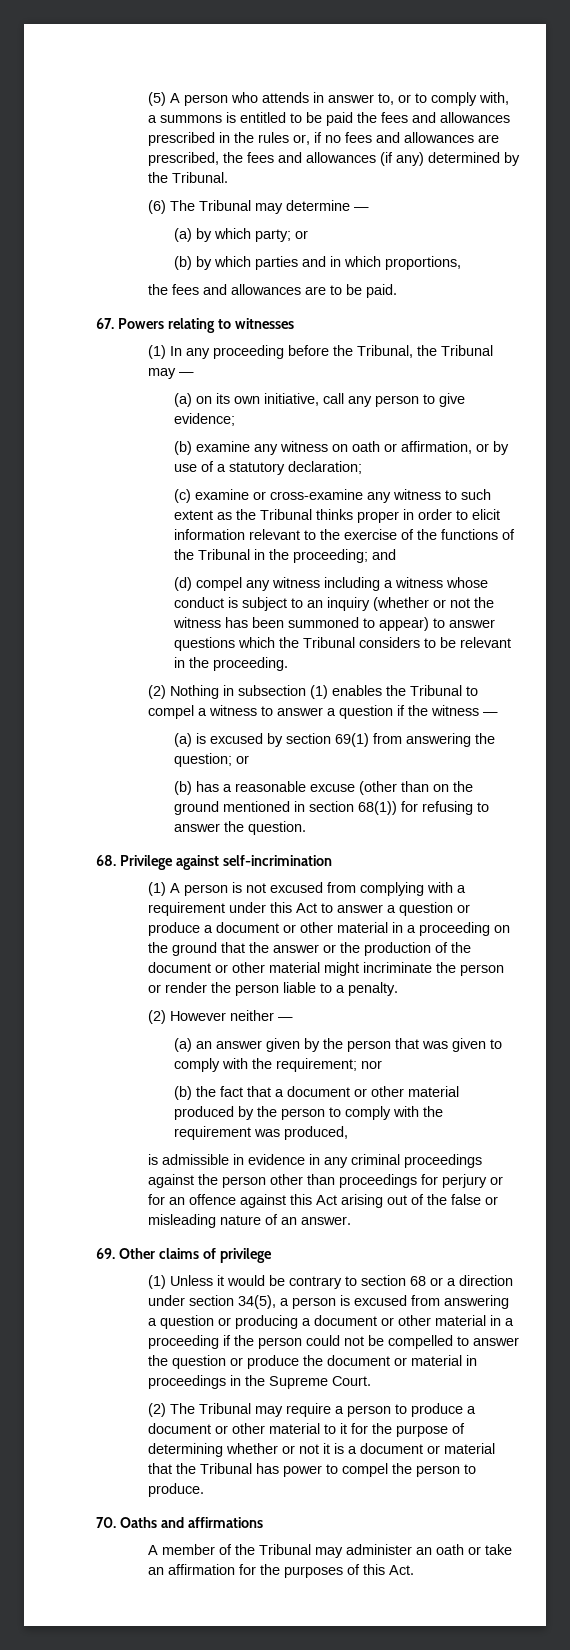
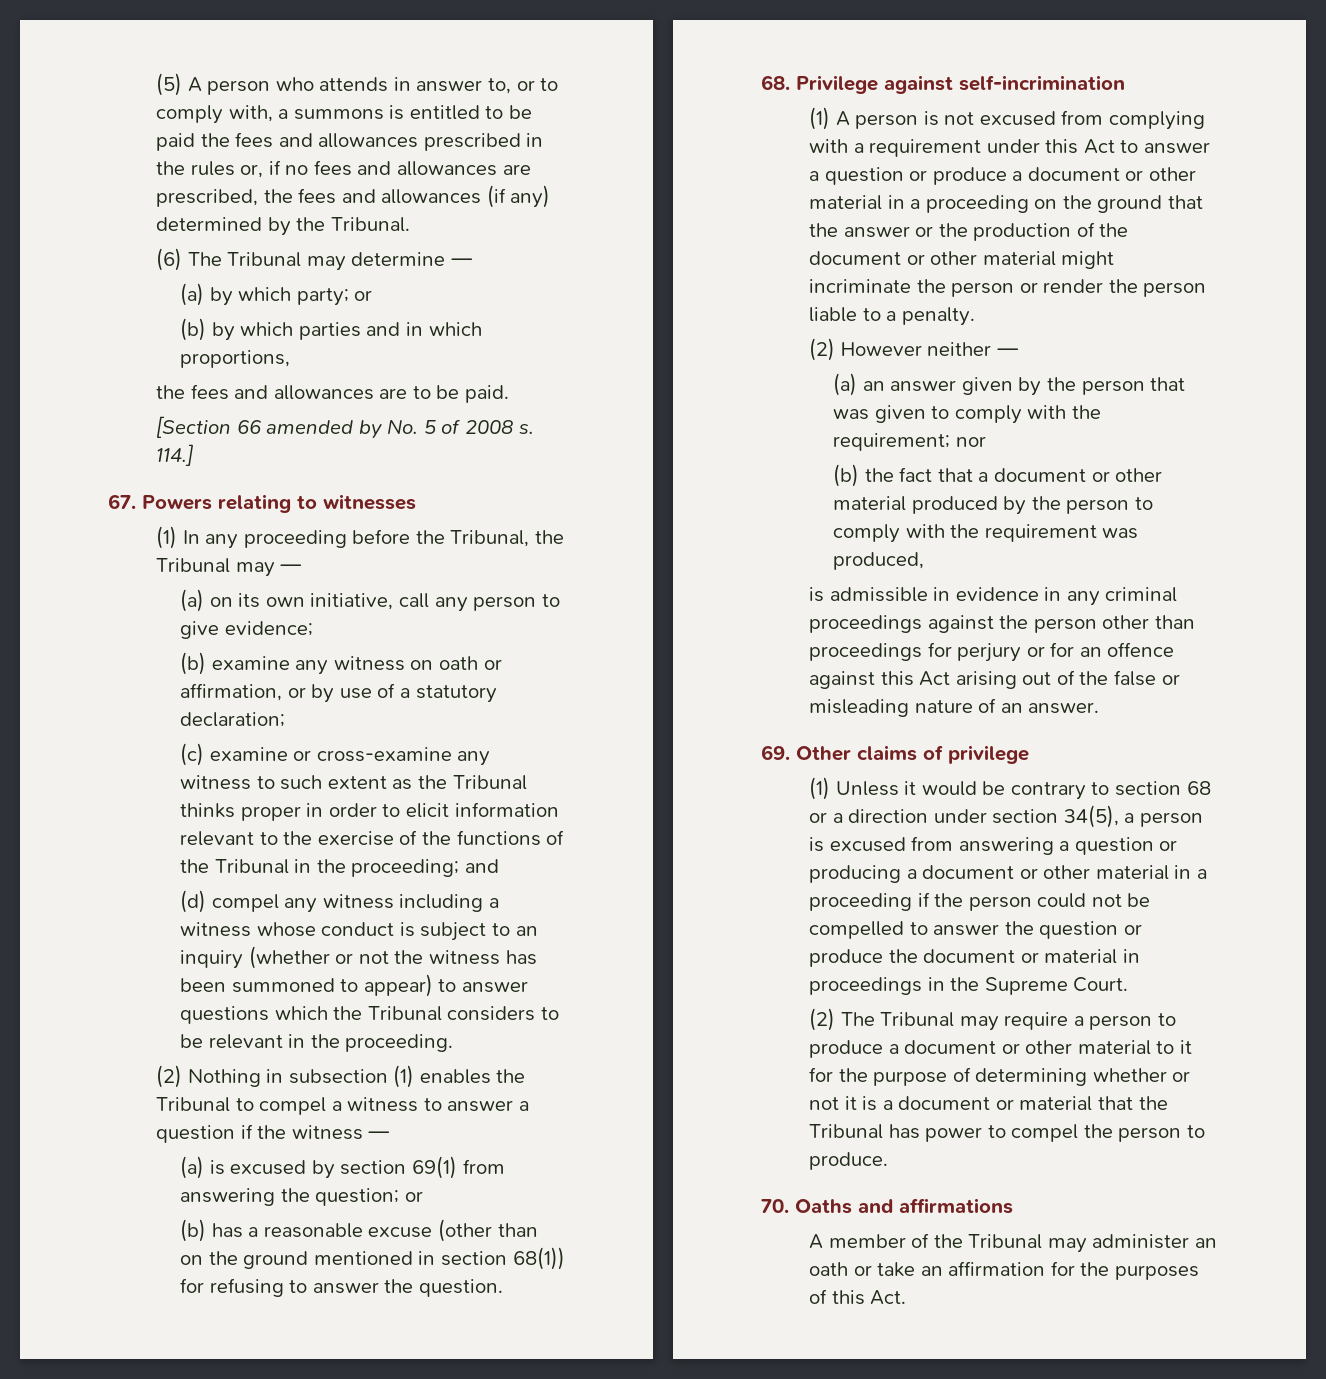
(398, 291) none -> [156,416,534,439] [156,444,195,466] // [Section 66 amended by No. 5 of 2008 s. 114.]

